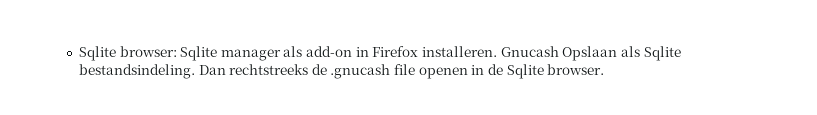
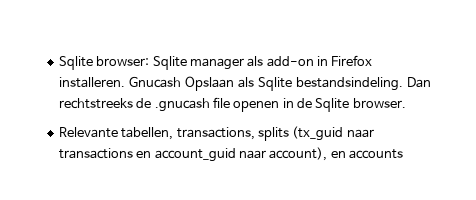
(605, 69) none -> [58,126,374,141] [58,147,403,162] // Relevante tabellen, transactions, splits (tx_guid naar transactions en account_guid naar account), en accounts

